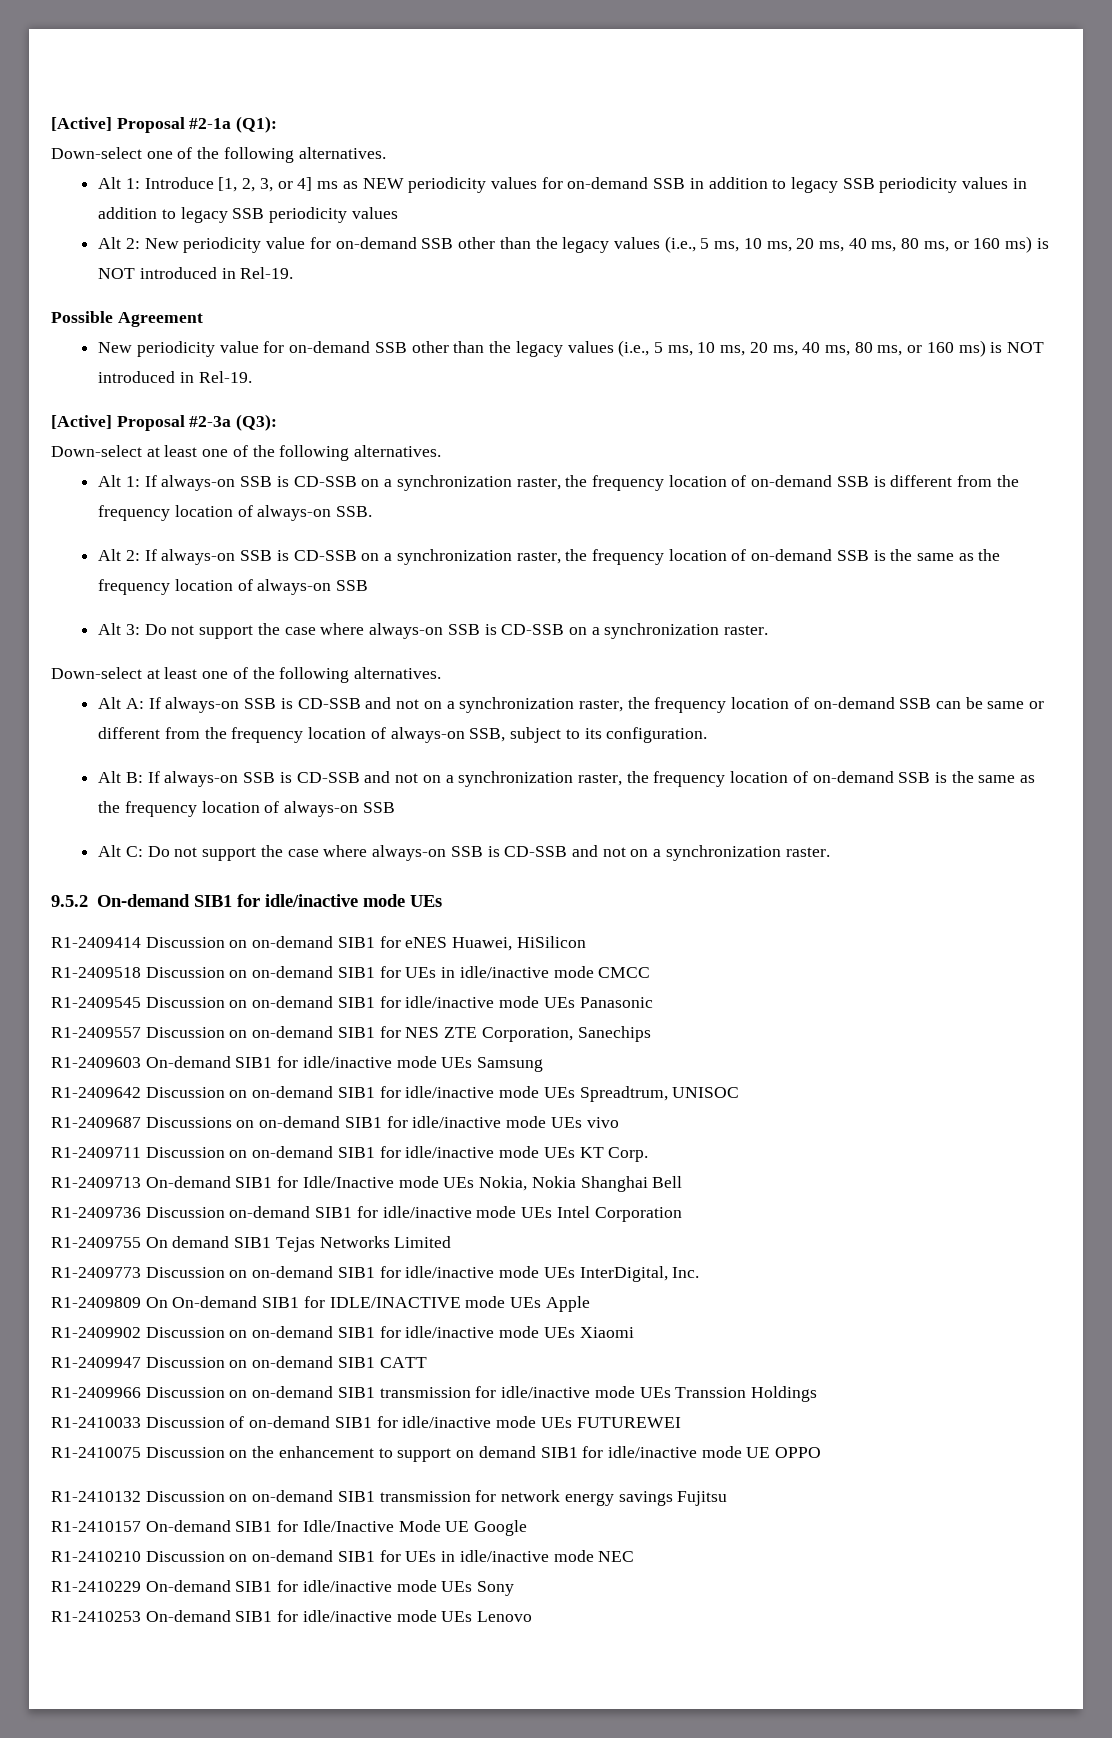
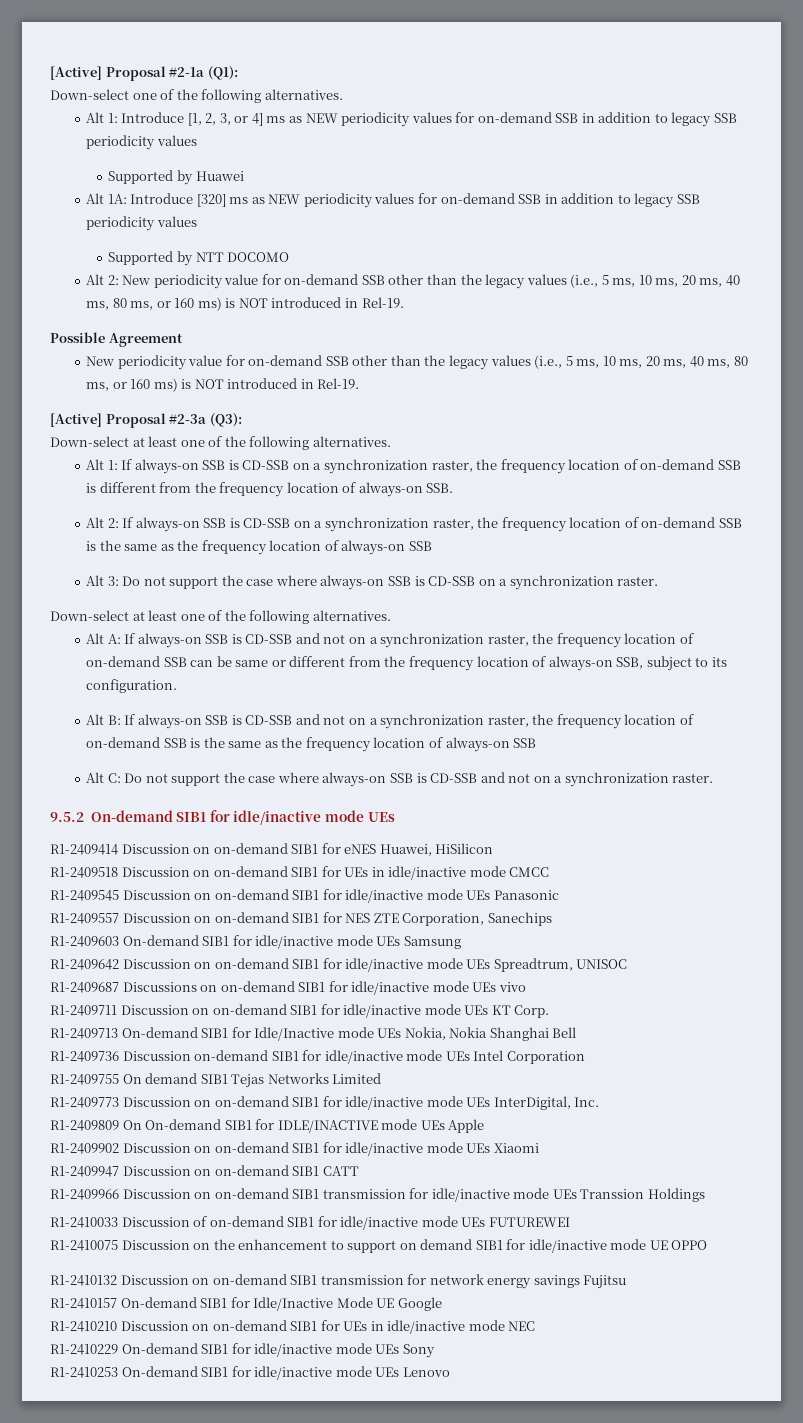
[1012,178,1027,189] [98,207,398,223] in addition to legacy SSB periodicity values -> [108,170,244,185] [86,193,700,208] [86,216,197,231] [108,251,290,266] // Supported by Huawei // Alt 1A: Introduce [320] ms as NEW periodicity values for on-demand SSB in addition to legacy SSB periodicity values // Supported by NTT DOCOMO

